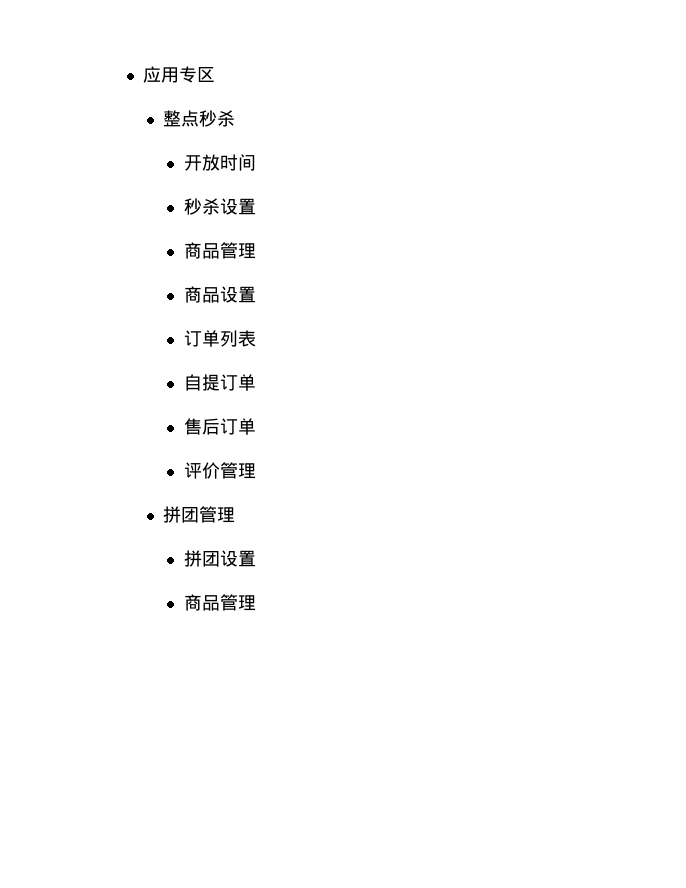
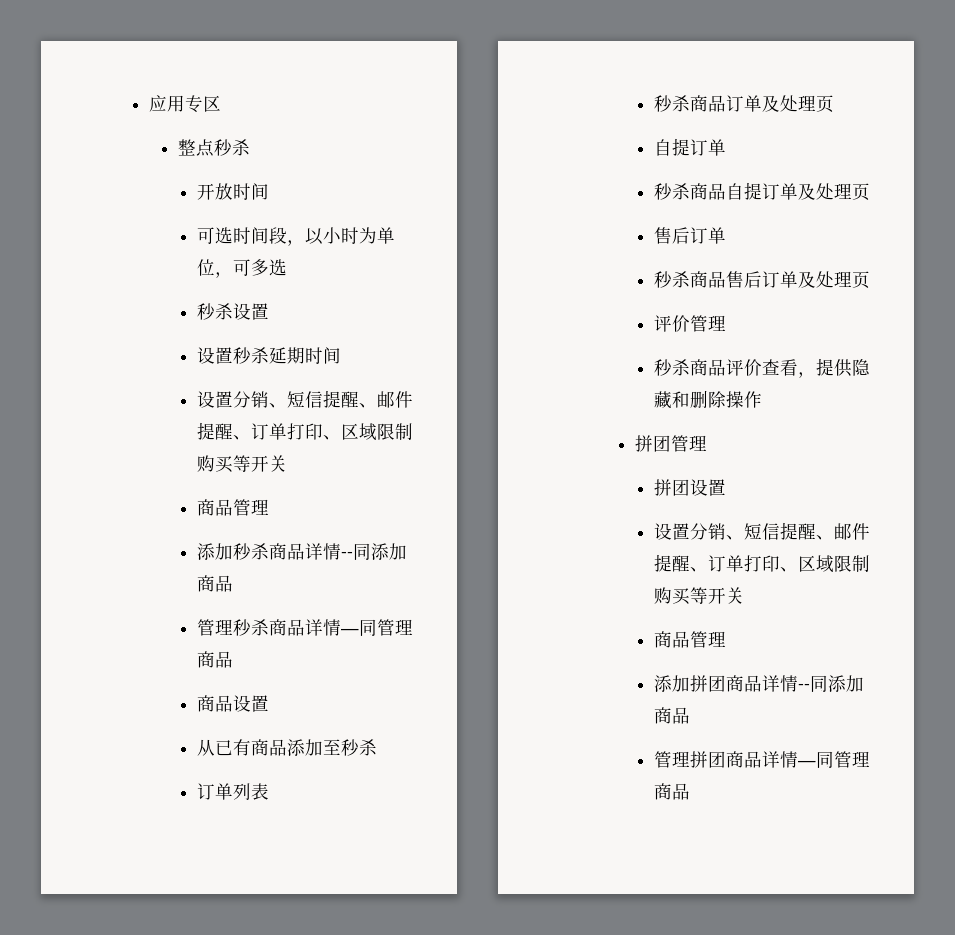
[183,198,256,215] [183,242,256,259] [183,286,256,303] [183,330,256,347] [183,374,256,391] [183,418,256,435] [183,462,256,479] [163,506,236,523] [183,550,256,567] [183,594,256,611] 秒杀设置 // 商品管理 // 商品设置 // 订单列表 // 自提订单 // 售后订单 // 评价管理 // 拼团管理 // 拼团设置 // 商品管理 -> [196,227,395,246] [196,259,287,278] [196,303,269,320] [196,347,341,364] [196,390,413,408] [196,422,413,441] [196,455,287,473] [196,499,269,516] [196,543,407,560] [196,575,233,592] [196,619,413,636] [196,651,233,668] [196,695,269,712] [196,739,377,756] [196,783,269,800] [653,95,834,113] [653,138,726,156] [653,182,870,201] [653,227,726,244] [653,271,870,289] [653,315,726,332] [653,358,870,378] [653,390,762,409] [634,435,707,452] [653,479,726,496] [653,522,870,540] [653,554,870,573] [653,587,744,605] [653,631,726,648] [653,675,864,692] [653,707,690,724] [653,751,870,768] [653,783,690,800] 可选时间段，以小时为单位，可多选 // 秒杀设置 // 设置秒杀延期时间 // 设置分销、短信提醒、邮件提醒、订单打印、区域限制购买等开关 // 商品管理 // 添加秒杀商品详情--同添加商品 // 管理秒杀商品详情—同管理商品 // 商品设置 // 从已有商品添加至秒杀 // 订单列表 // 秒杀商品订单及处理页 // 自提订单 // 秒杀商品自提订单及处理页 // 售后订单 // 秒杀商品售后订单及处理页 // 评价管理 // 秒杀商品评价查看，提供隐藏和删除操作 // 拼团管理 // 拼团设置 // 设置分销、短信提醒、邮件提醒、订单打印、区域限制购买等开关 // 商品管理 // 添加拼团商品详情--同添加商品 // 管理拼团商品详情—同管理商品

